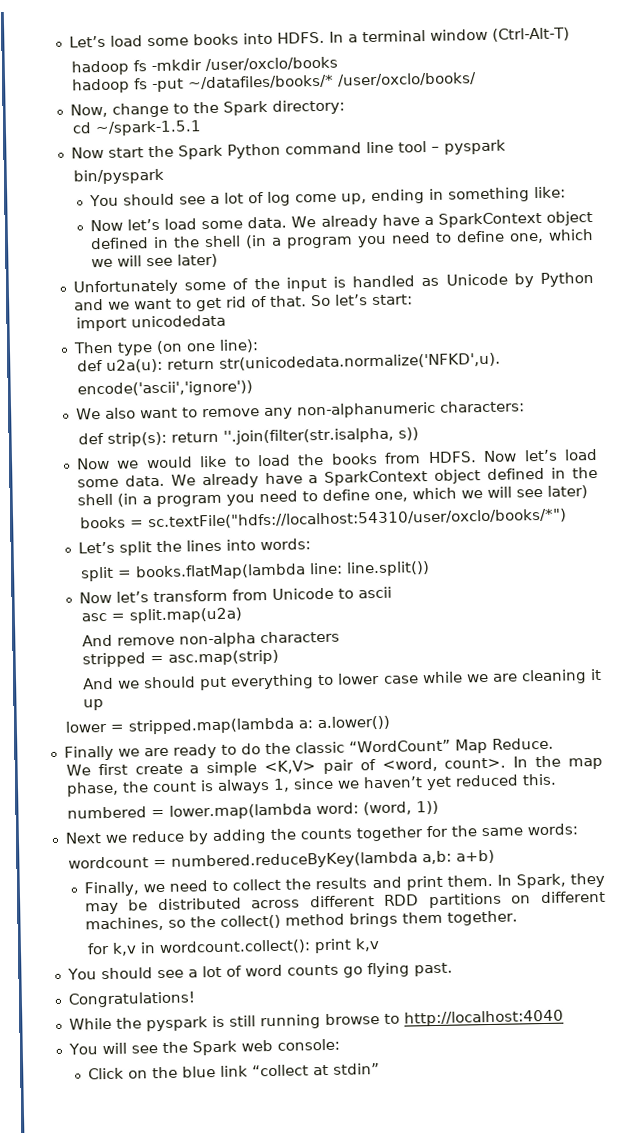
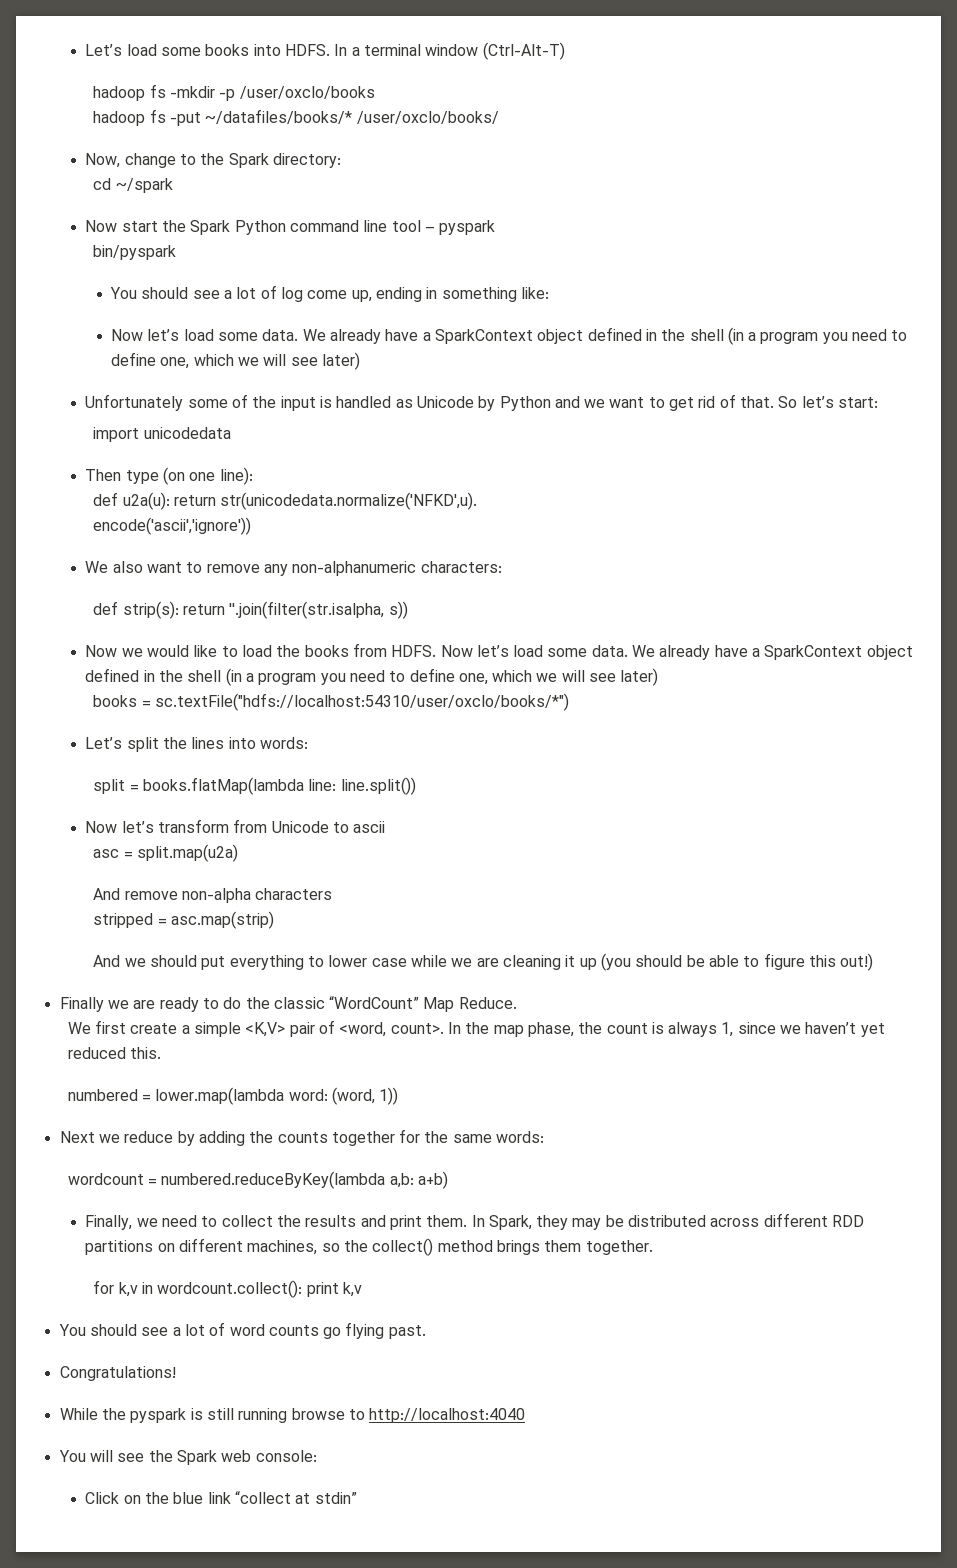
(202, 65) none -> [219,89,236,101] -p
[94,120,202,137] ~/spark-1.5.1 -> [115,178,173,193] ~/spark
[64,715,390,735] // lower = stripped.map(lambda a: a.lower()) -> [600,953,874,971] (you should be able to figure this out!)

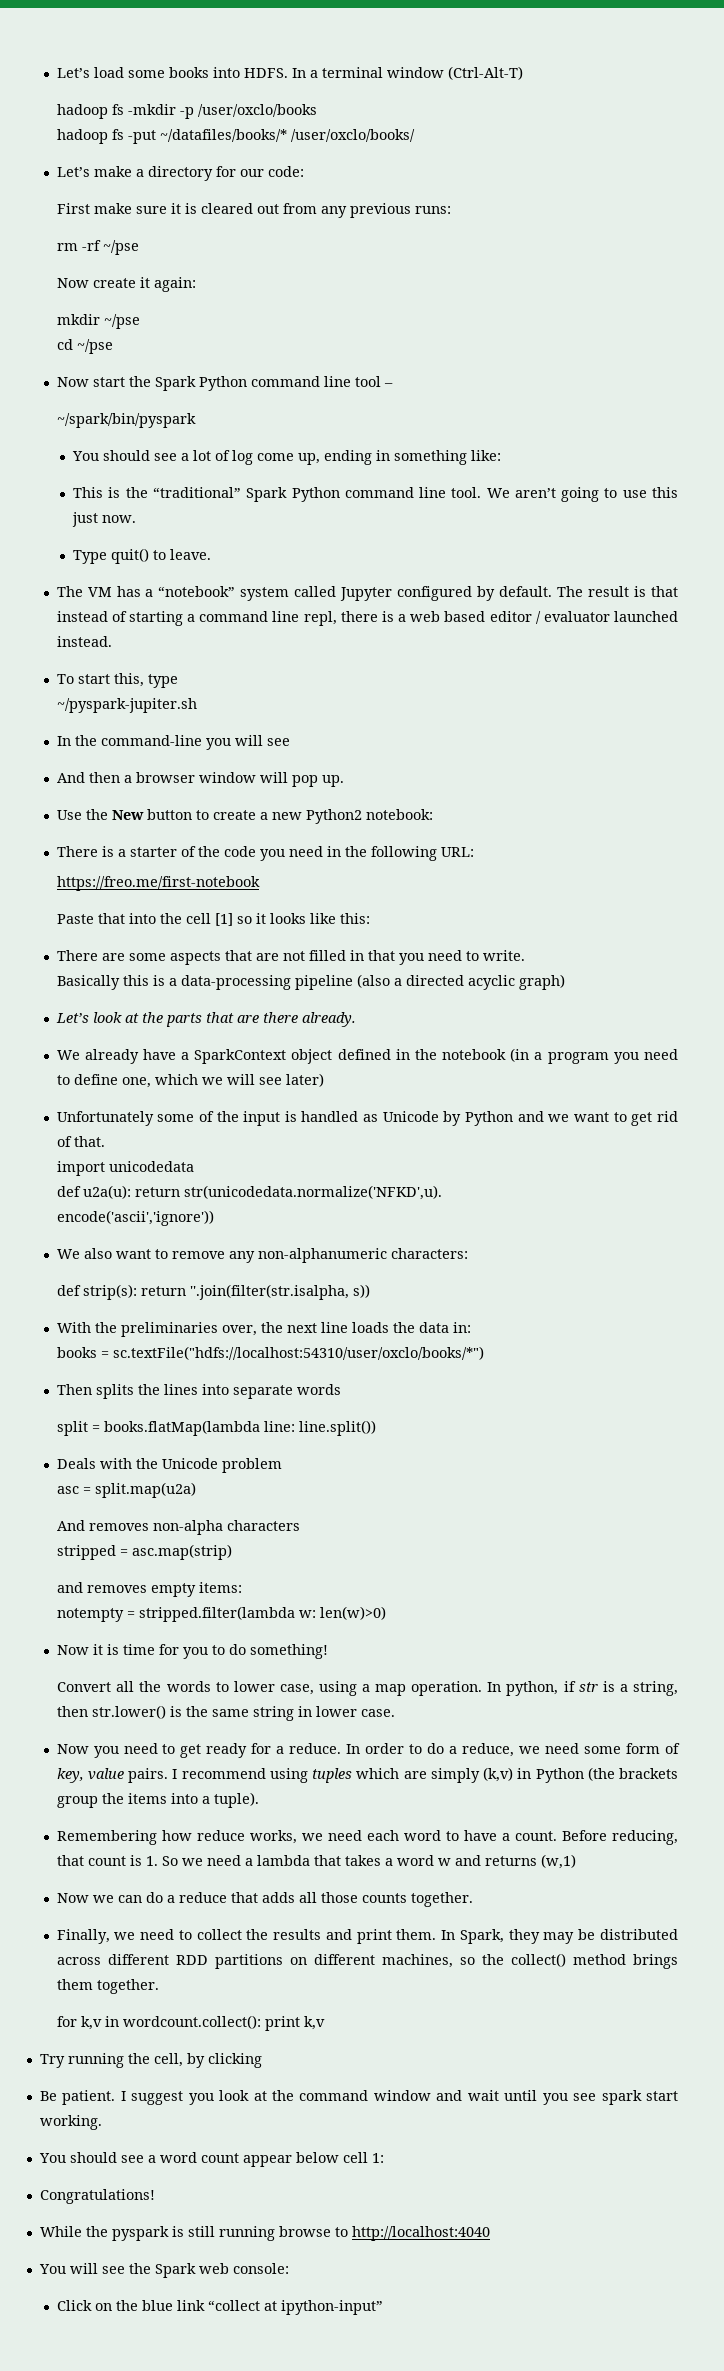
[85,153,341,168] Now, change to the Spark directory: -> [56,166,304,181] [57,203,452,218] [57,240,140,255] [57,277,197,292] [57,314,141,329] Let’s make a directory for our code: // First make sure it is cleared out from any previous runs: // rm -rf ~/pse // Now create it again: // mkdir ~/pse
[115,178,173,193] ~/spark -> [77,339,114,354] ~/pse
[439,220,496,235] [93,245,177,260] pyspark // bin/pyspark -> [57,413,197,428] // ~/spark/bin/pyspark
[111,327,724,344] Now let’s load some data. We already have a SparkContext object defined in the shell -> [73,487,678,502] [72,512,137,527] [73,548,212,564] [56,586,678,601] [56,611,678,626] [56,636,112,647] [56,673,178,688] [57,698,198,713] [56,735,290,750] [56,772,344,787] [56,809,433,824] [56,846,474,861] [57,876,261,891] [57,913,371,926] [56,950,525,965] [57,974,566,990] [55,1012,356,1027] [56,1049,507,1064] This is the “traditional” Spark Python command line tool. We aren’t going to use this just now. // Type quit() to leave. // The VM has a “notebook” system called Jupyter configured by default. The result is that instead of starting a command line repl, there is a web based editor / evaluator launched instead. // To start this, type // ~/pyspark-jupiter.sh // In the command-line you will see // And then a browser window will pop up. // Use the New button to create a new Python2 notebook: // There is a starter of the code you need in the following URL: // https://freo.me/first-notebook // Paste that into the cell [1] so it looks like this: // There are some aspects that are not filled in that you need to write. // Basically this is a data-processing pipeline (also a directed acyclic graph) // Let’s look at the parts that are there already. // We already have a SparkContext object defined in the notebook
[778,396,879,408] So let’s start: -> (105, 1141) none
[85,467,253,485] // Then type (on one line): -> (195, 1166) none
[85,643,913,660] [85,668,659,686] Now we would like to load the books from HDFS. Now let’s load some data. We already have a SparkContext object defined in the shell (in a program you need to define one, which we will see later) -> [56,1322,471,1337] With the preliminaries over, the next line loads the data in:
[85,737,159,752] Let’s split -> [56,1384,134,1399] Then splits
[259,737,308,749] words: -> [232,1384,341,1399] separate words
[85,819,386,833] Now let’s transform from Unicode to ascii -> [56,1458,282,1473] Deals with the Unicode problem
[124,891,178,900] remove -> [89,1523,150,1531] removes
[93,953,874,971] [59,996,517,1012] [67,1020,885,1037] [67,1047,162,1059] [67,1087,399,1105] [59,1129,545,1146] [67,1171,448,1189] And we should put everything to lower case while we are cleaning it up (you should be able to figure this out!) // Finally we are ready to do the classic “WordCount” Map Reduce. // We first create a simple <K,V> pair of <word, count>. In the map phase, the count is always 1, since we haven’t yet reduced this. // numbered = lower.map(lambda word: (word, 1)) // Next we reduce by adding the counts together for the same words: // wordcount = numbered.reduceByKey(lambda a,b: a+b) -> [57,1582,243,1597] [57,1606,387,1622] [56,1644,328,1659] [57,1681,678,1696] [57,1705,396,1721] [56,1743,680,1758] [56,1767,678,1783] [56,1792,259,1808] [56,1830,678,1845] [56,1854,576,1869] [56,1892,473,1907] and removes empty items: // notempty = stripped.filter(lambda w: len(w)>0) // Now it is time for you to do something! // Convert all the words to lower case, using a map operation. In python, if str is a string, then str.lower() is the same string in lower case. // Now you need to get ready for a reduce. In order to do a reduce, we need some form of key, value pairs. I recommend using tuples which are simply (k,v) in Python (the brackets group the items into a tuple). // Remembering how reduce works, we need each word to have a count. Before reducing, that count is 1. So we need a lambda that takes a word w and returns (w,1) // Now we can do a reduce that adds all those counts together.
[58,1322,426,1339] You should see a lot of word counts go flying past. -> [39,2053,262,2068] [39,2090,678,2105] [39,2115,102,2130] [38,2152,384,2167] Try running the cell, by clicking // Be patient. I suggest you look at the command window and wait until you see spark start working. // You should see a word count appear below cell 1:
[314,1492,357,1504] stdin” -> [280,2300,383,2315] ipython-input”

